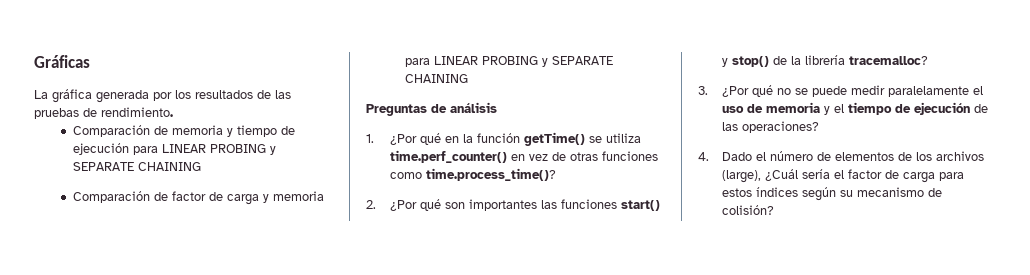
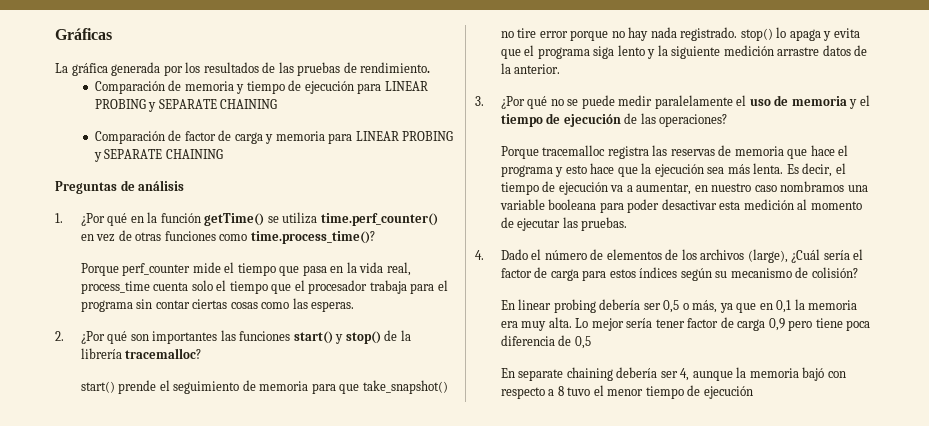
(557, 174) none -> [80,262,411,276] [80,280,448,294] [80,298,355,312] // Porque perf_counter mide el tiempo que pasa en la vida real, process_time cuenta solo el tiempo que el procesador trabaja para el programa sin contar ciertas cosas como las esperas.
(929, 60) none -> [80,380,448,394] [500,27,860,41] [500,45,868,59] [500,63,561,74] // start() prende el seguimiento de memoria para que take_snapshot() no tire error porque no hay nada registrado. stop() lo apaga y evita que el programa siga lento y la siguiente medición arrastre datos de la anterior.
(820, 127) none -> [500,145,849,159] [500,163,846,177] [500,181,868,195] [499,199,862,213] [500,217,628,231] // Porque tracemalloc registra las reservas de memoria que hace el programa y esto hace que la ejecución sea más lenta. Es decir, el tiempo de ejecución va a aumentar, en nuestro caso nombramos una variable booleana para poder desactivar esta medición al momento de ejecutar las pruebas.
(775, 210) none -> [500,299,858,313] [500,317,871,331] [500,335,591,349] [500,367,846,381] [500,385,753,399] // En linear probing debería ser 0,5 o más, ya que en 0,1 la memoria era muy alta. Lo mejor sería tener factor de carga 0,9 pero tiene poca diferencia de 0,5 // En separate chaining debería ser 4, aunque la memoria bajó con respecto a 8 tuvo el menor tiempo de ejecución

